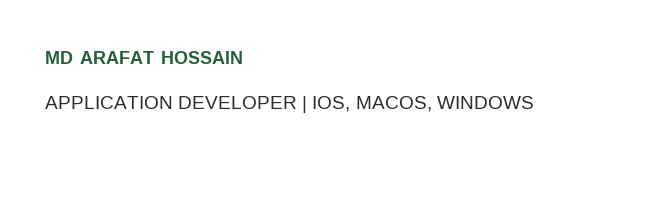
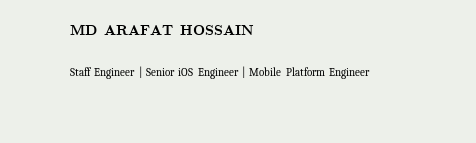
[45,96,534,113] APPLICATION DEVELOPER | IOS, MACOS, WINDOWS -> [70,66,370,79] Staff Engineer | Senior iOS Engineer | Mobile Platform Engineer

